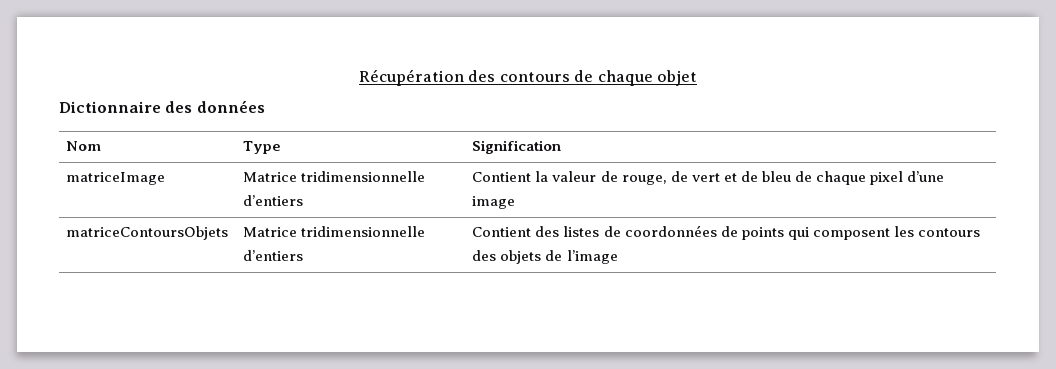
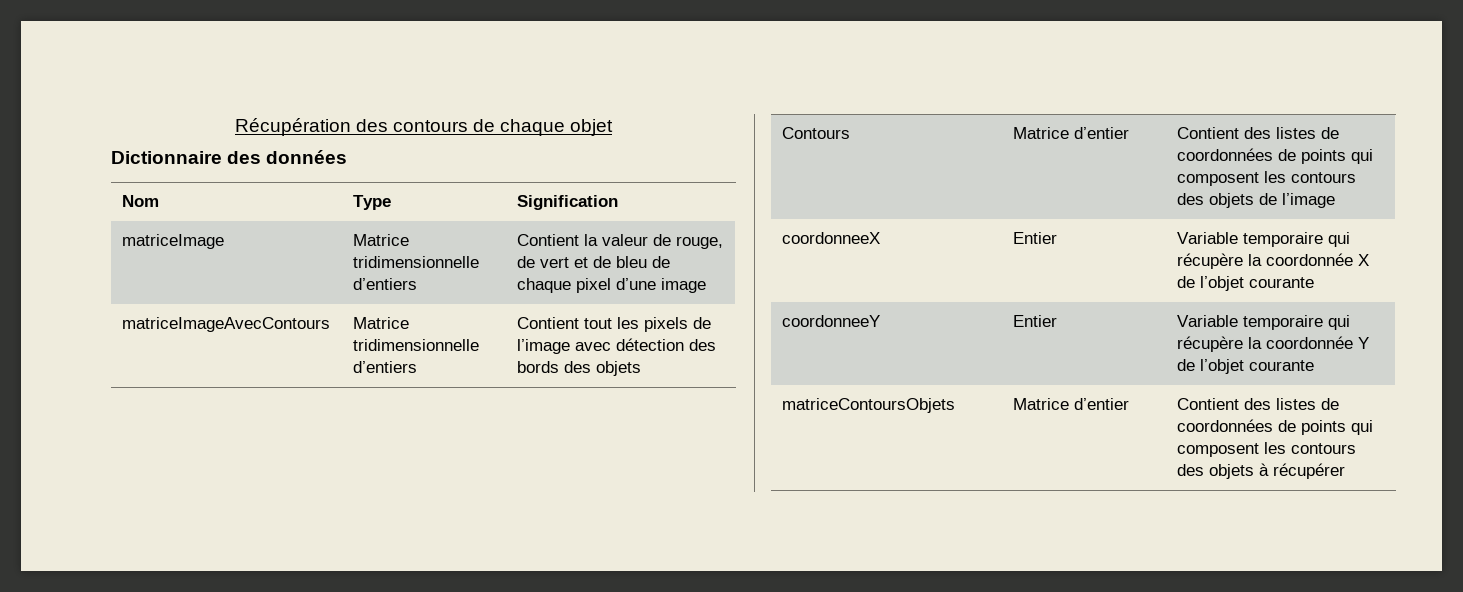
[66,226,229,240] [243,226,426,237] [243,250,304,261] matriceContoursObjets | Matrice tridimensionnelle d’entiers -> [122,317,331,332] [353,317,410,329] [353,339,480,351] [353,361,418,373] [517,317,712,332] [517,338,717,354] [517,361,642,376] [782,127,851,139] [1013,127,1130,139] matriceImageAvecContours | Matrice tridimensionnelle d’entiers | Contient tout les pixels de l’image avec détection des bords des objets // Contours | Matrice d’entier
(618, 257) none -> [782,232,881,244] [1013,232,1058,244] [1177,232,1351,247] [1177,253,1370,269] [1177,276,1315,291] [782,315,881,327] [1013,315,1058,327] [1177,315,1351,330] [1177,336,1370,352] [1177,359,1315,374] [782,398,956,413] [1013,398,1130,410] [1177,398,1340,410] [1177,419,1374,435] [1177,442,1357,457] [1177,463,1346,479] // coordonneeX | Entier | Variable temporaire qui récupère la coordonnée X de l’objet courante // coordonneeY | Entier | Variable temporaire qui récupère la coordonnée Y de l’objet courante // matriceContoursObjets | Matrice d’entier | Contient des listes de coordonnées de points qui composent les contours des objets à récupérer

